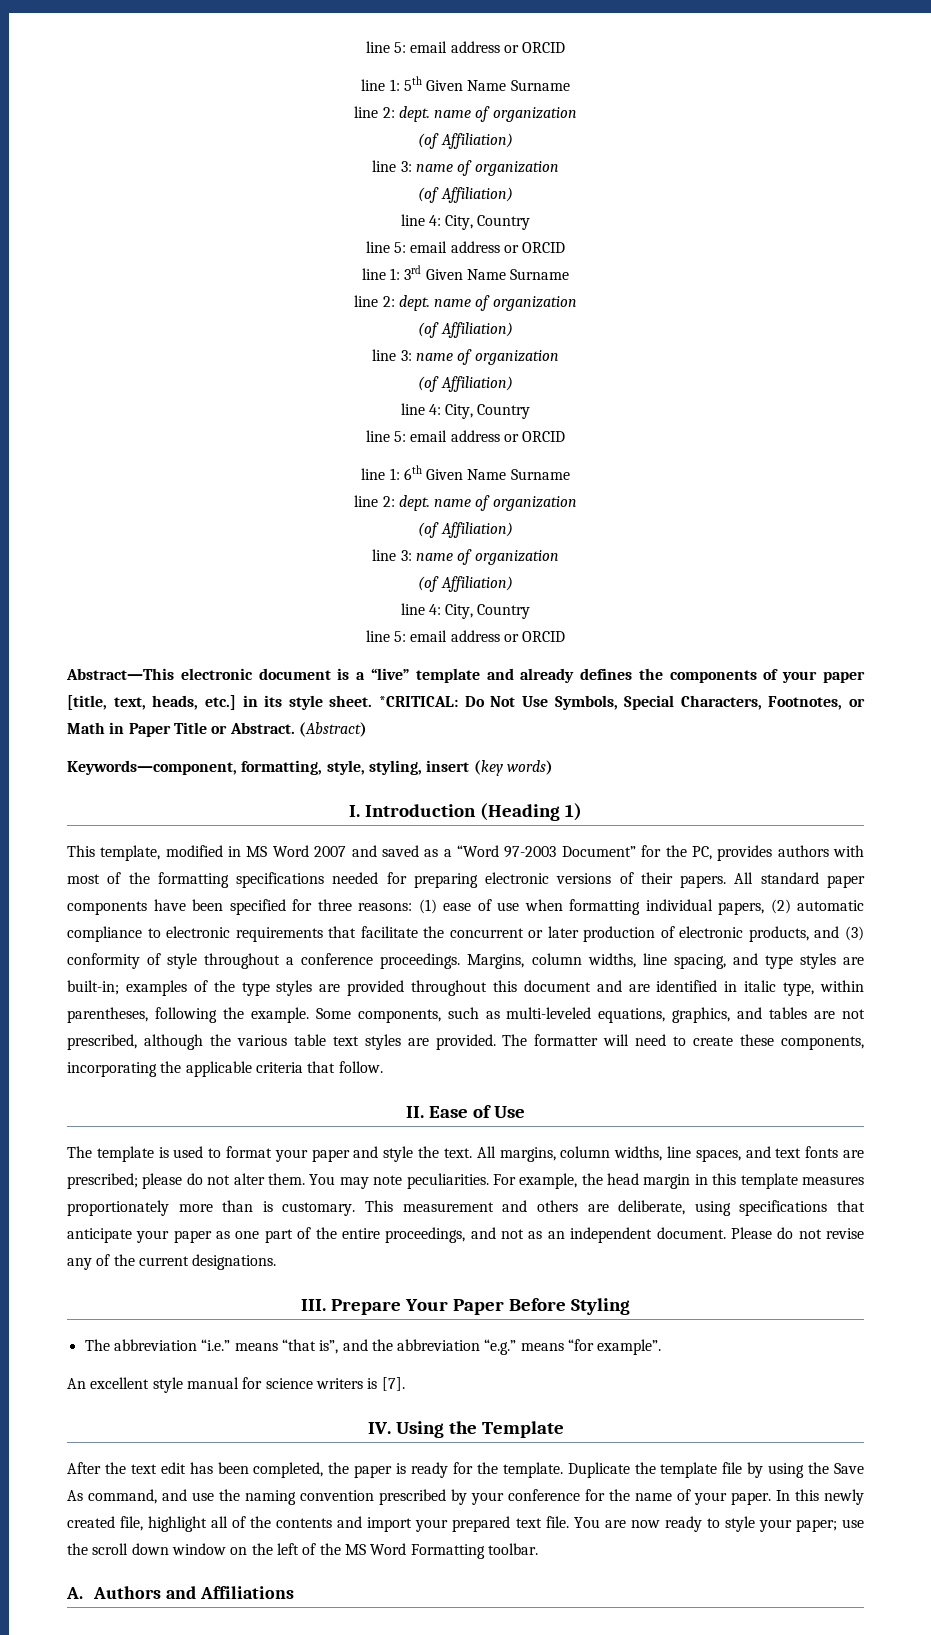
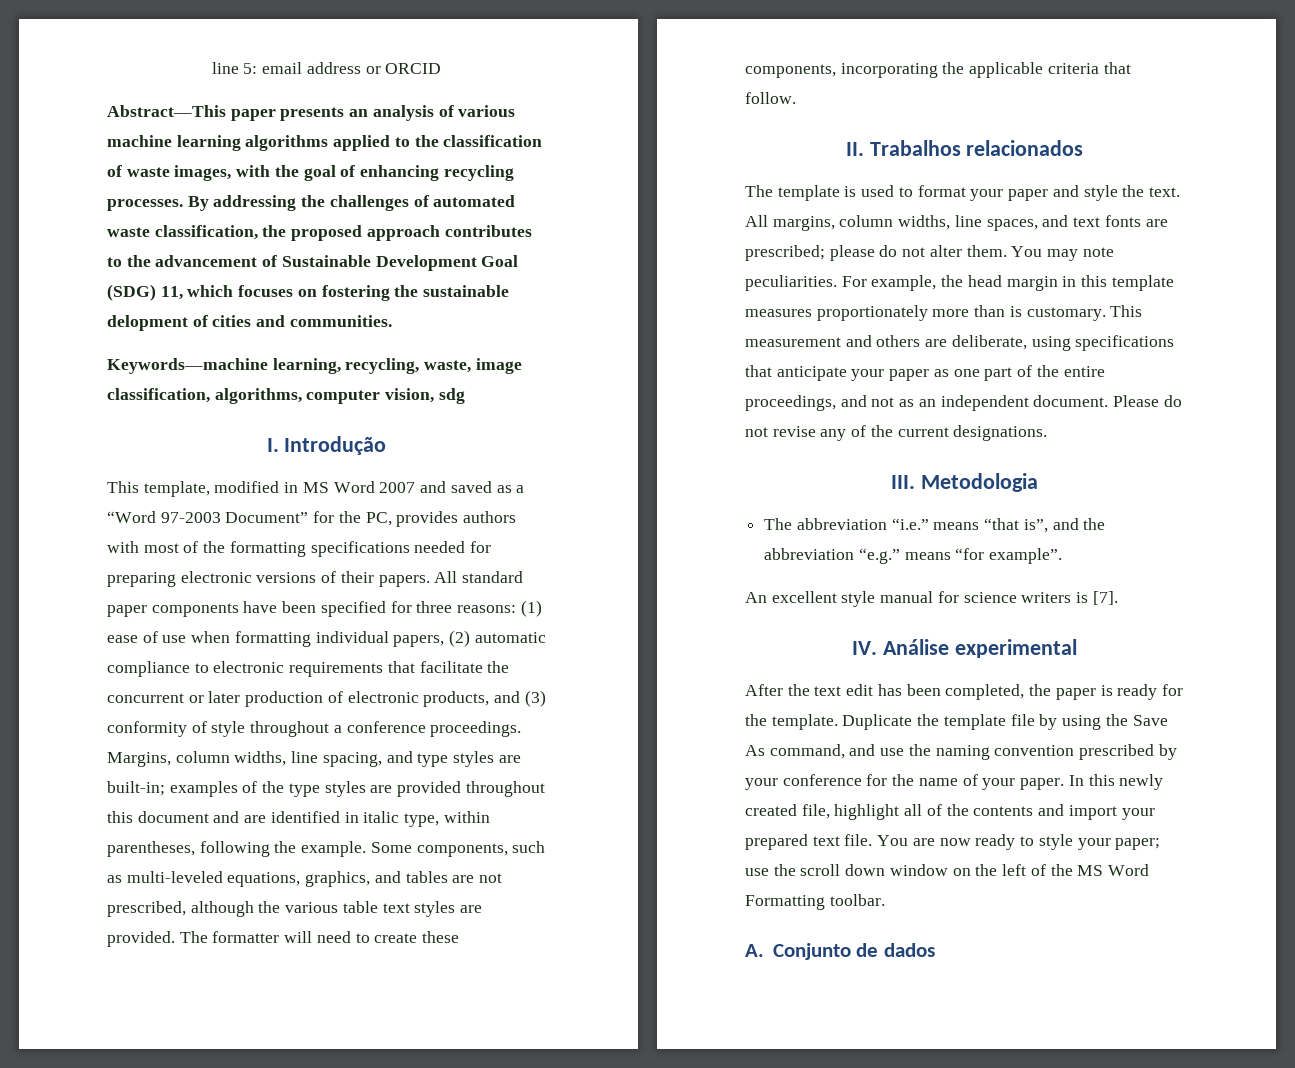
[365,41,566,53] [361,76,570,91] [354,106,577,122] [418,133,513,149] [372,160,559,176] [418,187,513,203] [400,214,531,230] [365,241,566,253] [361,265,570,280] [354,295,577,311] [418,322,513,338] [372,349,559,365] [418,376,513,392] [400,403,531,419] [365,430,566,442] [361,465,570,480] [354,495,577,511] [418,522,513,538] [372,549,559,565] [418,576,513,592] [400,603,531,619] [365,630,566,642] [66,668,866,683] [67,695,865,710] [67,722,367,737] [67,760,553,776] [349,803,582,821] line 5: email address or ORCID // line 1: 5th Given Name Surname // line 2: dept. name of organization // (of Affiliation) // line 3: name of organization // (of Affiliation) // line 4: City, Country // line 5: email address or ORCID // line 1: 3rd Given Name Surname // line 2: dept. name of organization // (of Affiliation) // line 3: name of organization // (of Affiliation) // line 4: City, Country // line 5: email address or ORCID // line 1: 6th Given Name Surname // line 2: dept. name of organization // (of Affiliation) // line 3: name of organization // (of Affiliation) // line 4: City, Country // line 5: email address or ORCID // Abstract—This electronic document is a “live” template and already defines the components of your paper [title, text, heads, etc.] in its style sheet. *CRITICAL: Do Not Use Symbols, Special Characters, Footnotes, or Math in Paper Title or Abstract. (Abstract) // Keywords—component, formatting, style, styling, insert (key words) // I. Introduction (Heading 1) -> [211,62,442,74] [107,105,516,121] [107,135,543,151] [107,165,514,181] [107,195,516,211] [107,225,532,241] [107,255,519,271] [107,284,510,301] [107,315,392,331] [107,358,522,374] [107,388,465,404] [266,436,387,455] line 5: email address or ORCID // Abstract—This paper presents an analysis of various machine learning algorithms applied to the classification of waste images, with the goal of enhancing recycling processes. By addressing the challenges of automated waste classification, the proposed approach contributes to the advancement of Sustainable Development Goal (SDG) 11, which focuses on fostering the sustainable delopment of cities and communities. // Keywords—machine learning, recycling, waste, image classification, algorithms, computer vision, sdg // I. Introdução
[429,1105,525,1118] Ease of Use -> [869,140,1084,156] Trabalhos relacionados
[331,1298,630,1315] Prepare Your Paper Before Styling -> [920,473,1038,492] Metodologia
[395,1421,564,1438] Using the Template -> [883,639,1077,658] Análise experimental
[93,1586,294,1599] Authors and Affiliations -> [772,943,935,960] Conjunto de dados

